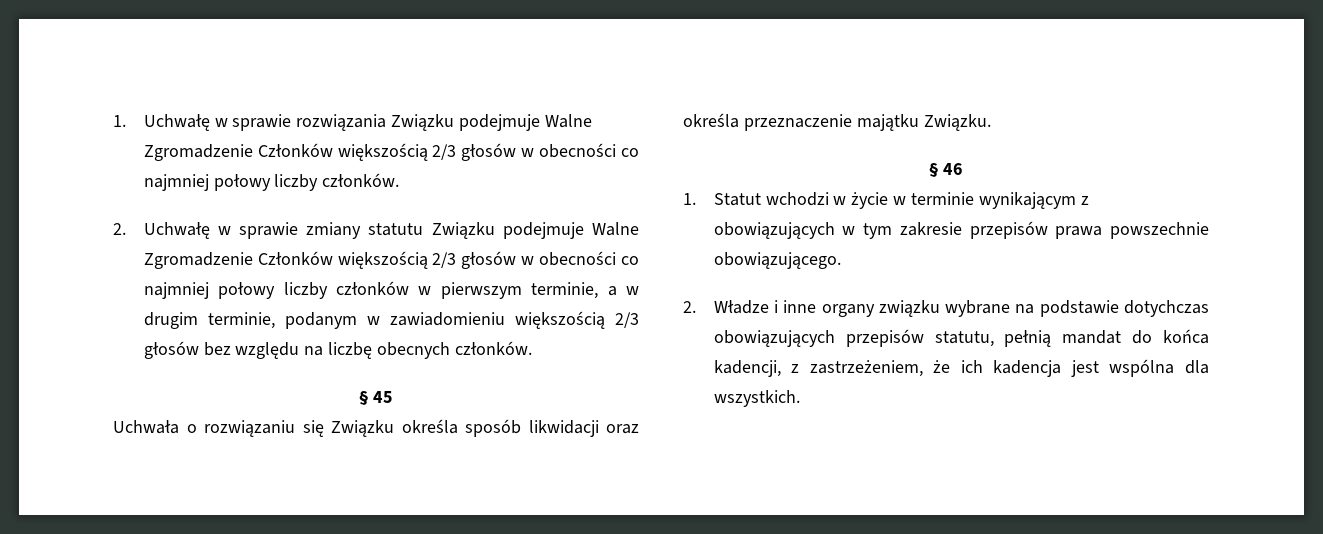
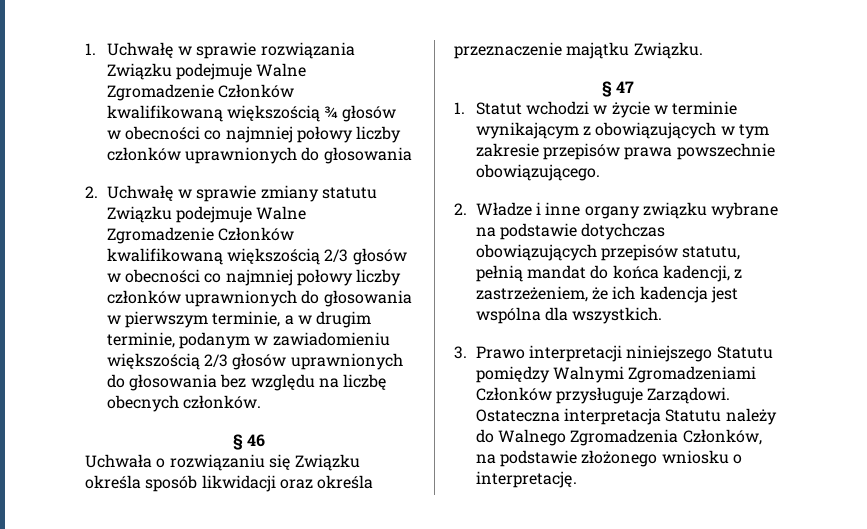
[337,143,639,161] [143,173,400,191] większością 2/3 głosów w obecności co najmniej połowy liczby członków. -> [106,105,396,122] [106,126,402,143] [106,147,412,164] kwalifikowaną większością ¾ głosów w obecności co najmniej połowy liczby członków uprawnionych do głosowania
(333, 258) none -> [106,248,223,265] kwalifikowaną
(409, 288) none -> [184,290,412,307] uprawnionych do głosowania
(199, 350) none -> [290,353,403,370] [106,374,217,391] uprawnionych do głosowania
[373,391,394,403] 45 -> [247,434,266,447] 46
[943,163,964,175] 46 -> [616,81,635,93] 47
(800, 398) none -> [454,345,773,362] [475,366,757,383] [475,387,731,404] [475,408,777,425] [475,429,762,446] [475,450,742,467] [475,471,577,488] // 3. Prawo interpretacji niniejszego Statutu pomiędzy Walnymi Zgromadzeniami Członków przysługuje Zarządowi. Ostateczna interpretacja Statutu należy do Walnego Zgromadzenia Członków, na podstawie złożonego wniosku o interpretację.

